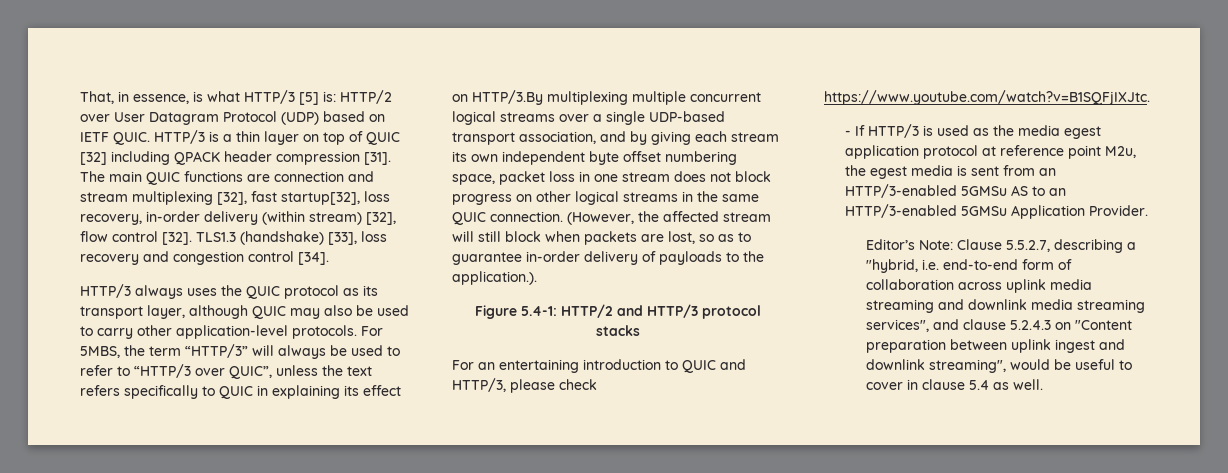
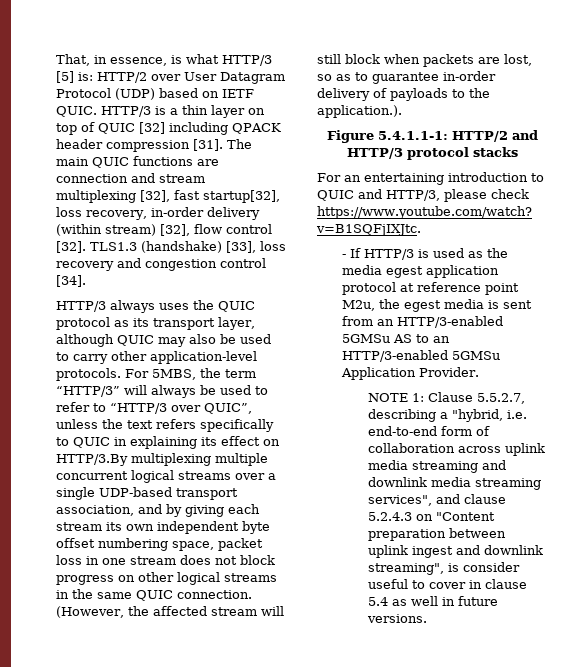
[520,306,557,316] 5.4-1: -> [378,131,448,140] 5.4.1.1-1:
[865,239,953,250] Editor’s Note: -> [367,393,424,402] NOTE 1:
[1009,359,1071,370] would be -> [447,562,520,572] is consider
[1012,379,1043,390] well. -> [410,596,498,606] [366,614,427,623] well in future versions.

